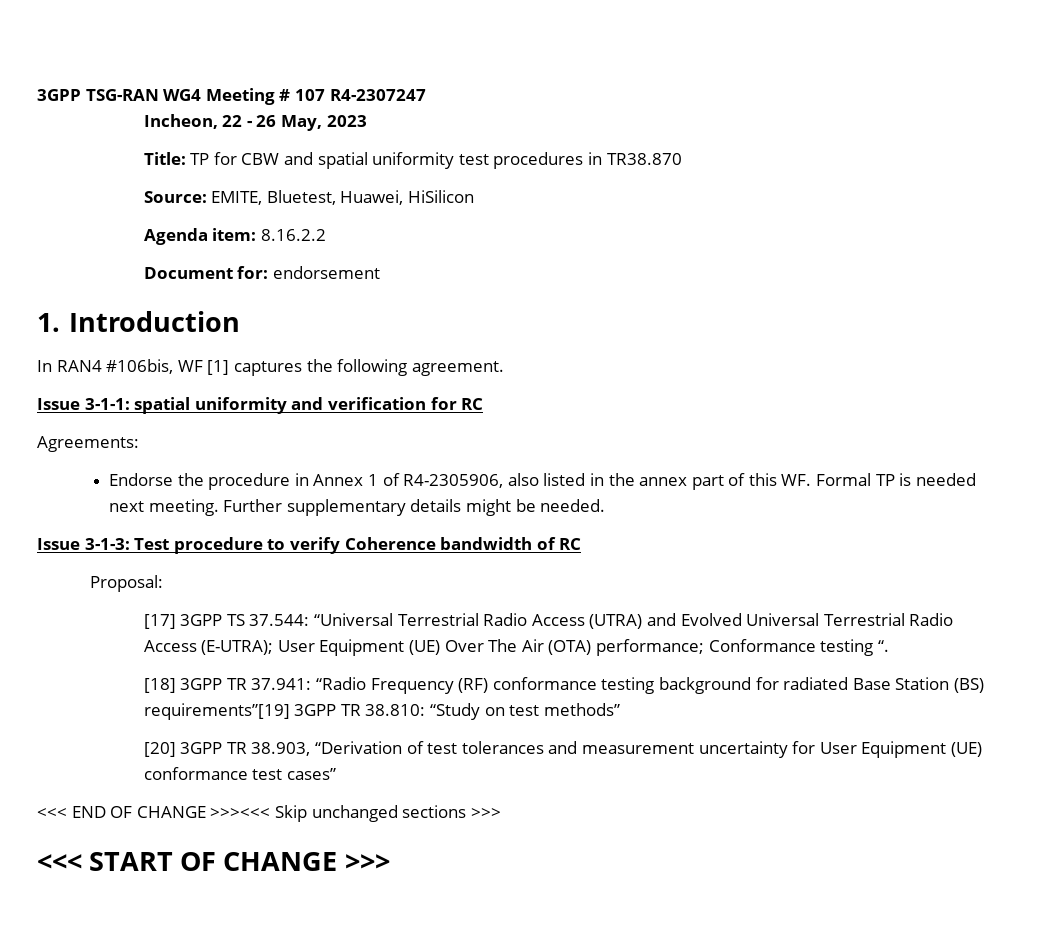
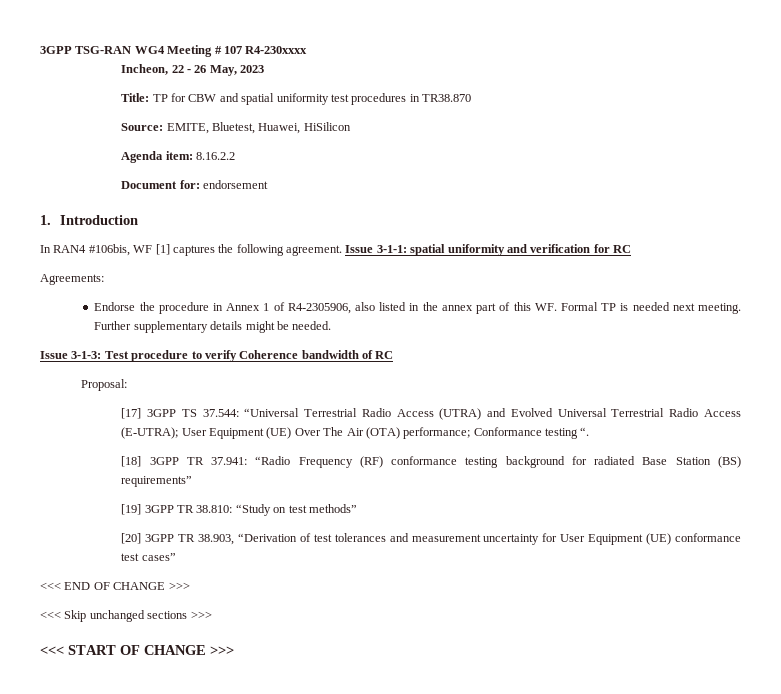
[329,89,426,101] R4-2307247 -> [245,46,308,54] R4-230xxxx
(504, 368) // -> (342, 250) none
[143,703,290,720] requirements”[19] -> [121,476,193,487] [121,504,142,515] requirements” // [19]
[210,808,271,818] >>><<< -> [168,582,190,590] [40,611,61,619] >>> // <<<

